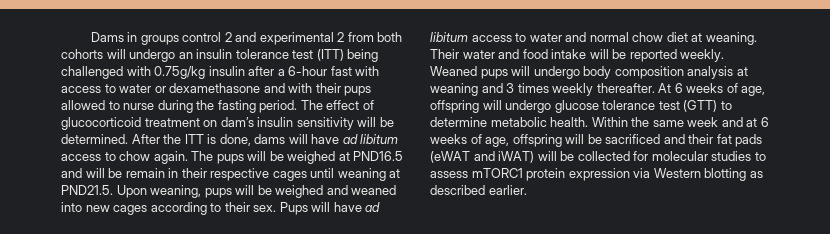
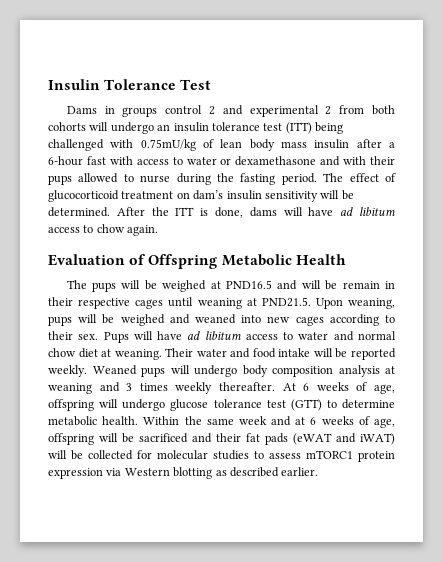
(90, 37) none -> [48,79,212,90] Insulin Tolerance Test //
[154,66,206,79] 0.75g/kg -> [140,139,308,151] 0.75mU/kg of lean body mass
(188, 157) none -> [48,254,346,269] // Evaluation of Offspring Metabolic Health //

